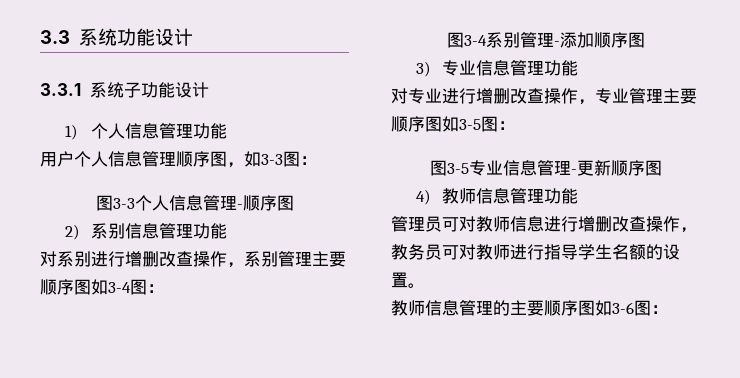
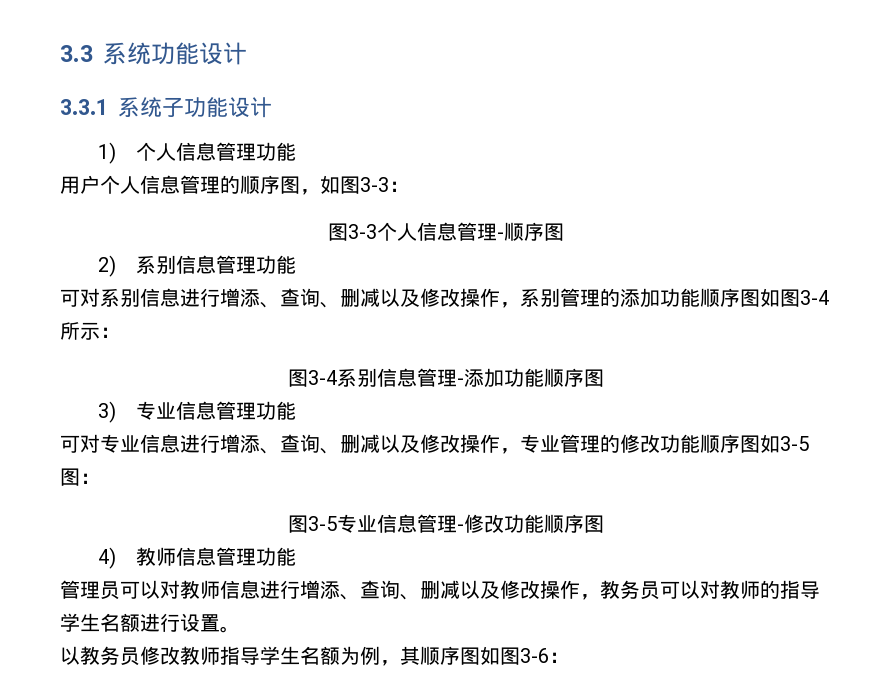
(176, 158) none -> [220,175,240,194] 的
[261,151,300,167] 3-3图 -> [340,176,389,194] 图3-3
[40,251,346,268] [40,279,147,295] 对系别进行增删改查操作，系别管理主要顺序图如3-4图 -> [60,288,829,308] [60,322,100,340] 可对系别信息进行增添、查询、删减以及修改操作，系别管理的添加功能顺序图如图3-4所示
(520, 40) none -> [376,368,417,387] 信息
(594, 40) none -> [503,368,544,387] 功能
[391,88,544,104] 对专业进行增删改查 -> [60,434,460,454] 可对专业信息进行增添、查询、删减以及修改
[663,88,697,104] 主要 -> [600,434,700,453] 的修改功能
[576,160,611,176] 更新 -> [463,514,544,533] 修改功能
(459, 224) none -> [140,580,160,599] 以
[595,216,646,232] 删改查 -> [320,580,540,600] 添、查询、删减以及修改
[459,244,663,260] 对教师进行指导学生名额的 -> [680,580,820,599] [60,613,180,632] 以对教师的指导学生名额进行
[391,300,651,316] 教师信息管理的主要顺序图如3-6图 -> [60,646,549,666] 以教务员修改教师指导学生名额为例，其顺序图如图3-6

